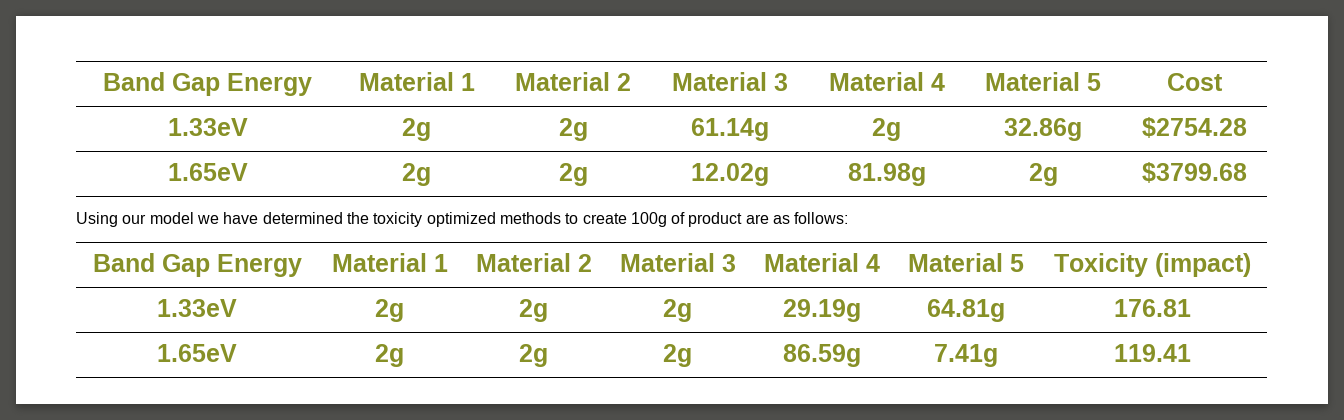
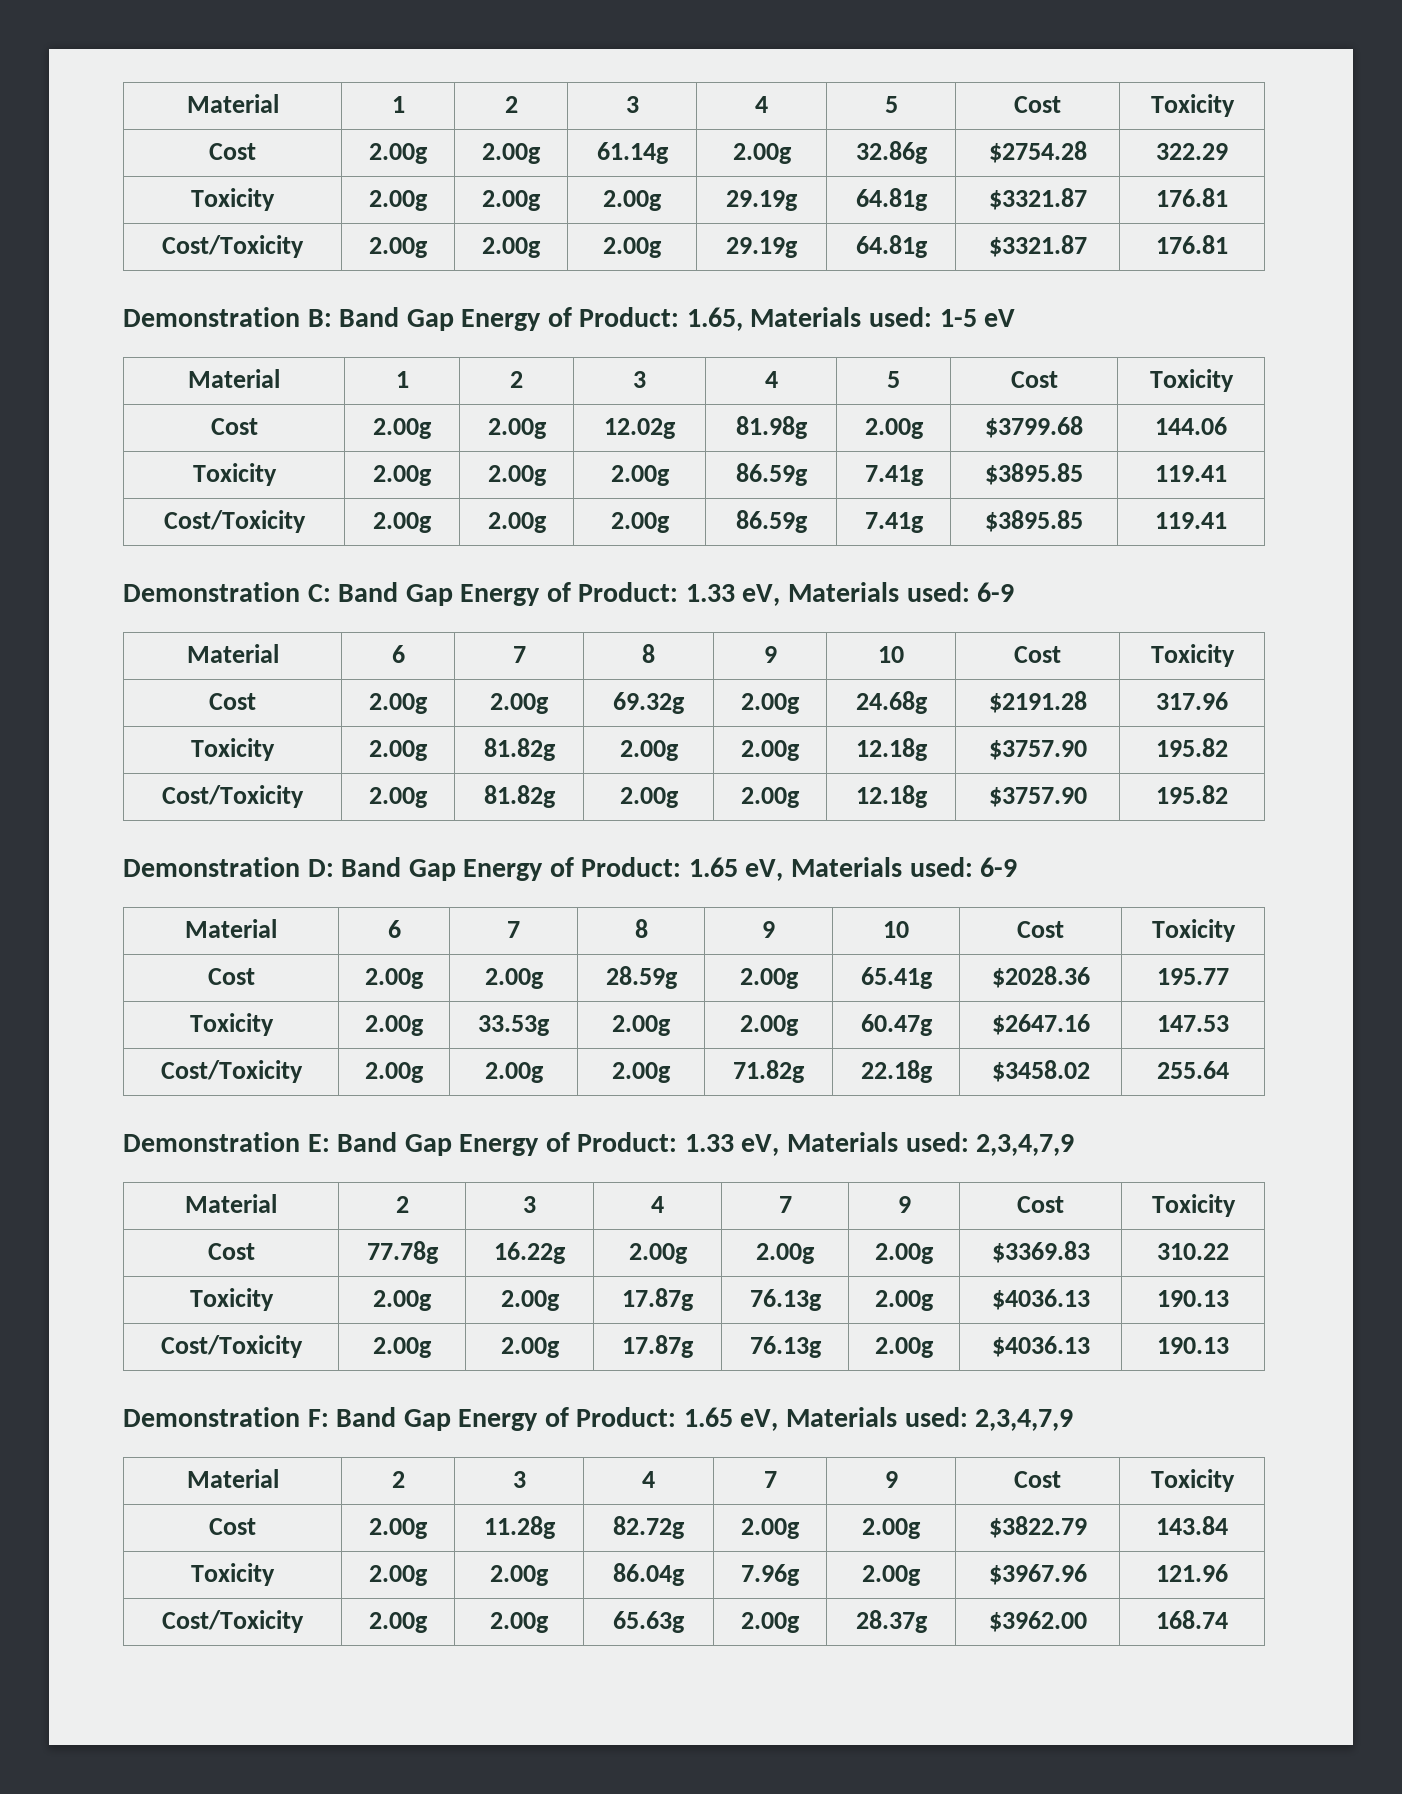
[103,72,312,96] [358,72,475,91] [515,72,631,91] [672,72,788,91] [828,72,945,91] [985,72,1101,91] [1166,73,1223,91] [167,118,248,136] [402,118,431,141] [558,118,588,141] Band Gap Energy | Material 1 | Material 2 | Material 3 | Material 4 | Material 5 | Cost // 1.33eV | 2g | 2g -> [186,94,279,113] [391,96,405,113] [504,96,518,113] [625,96,639,113] [755,96,768,113] [884,96,898,113] [1014,96,1061,113] [1150,94,1235,117] [209,143,256,160] [369,143,428,164] [482,143,541,164] Material | 1 | 2 | 3 | 4 | 5 | Cost | Toxicity // Cost | 2.00g | 2.00g
[872,118,901,141] 2g -> [732,143,792,164] 2.00g
[167,163,248,181] [402,163,431,186] [558,163,588,186] // 1.65eV | 2g | 2g -> [1156,143,1228,160] [191,188,275,211] [369,190,428,211] [482,190,541,211] [603,190,662,211] [726,190,798,211] [855,188,928,211] [988,188,1087,210] [1156,188,1228,207] [162,235,304,258] [369,237,428,258] [482,237,541,258] [603,237,662,258] [726,237,798,258] [855,235,928,258] [988,235,1087,257] [1156,235,1228,254] [123,307,1016,331] [188,369,280,388] [395,371,409,388] [510,371,523,388] [633,371,646,388] [764,371,778,388] [887,371,900,388] [1010,371,1058,388] [1149,369,1234,392] [210,418,258,435] [373,418,432,439] [487,418,547,439] | 322.29 // Toxicity | 2.00g | 2.00g | 2.00g | 29.19g | 64.81g | $3321.87 | 176.81 // Cost/Toxicity | 2.00g | 2.00g | 2.00g | 29.19g | 64.81g | $3321.87 | 176.81 // Demonstration B: Band Gap Energy of Product: 1.65, Materials used: 1-5 eV // Material | 1 | 2 | 3 | 4 | 5 | Cost | Toxicity // Cost | 2.00g | 2.00g
[1028,163,1058,186] 2g -> [864,418,924,439] 2.00g
[76,212,849,227] [92,253,302,277] [331,253,448,272] [475,253,592,272] [619,253,736,272] [763,253,880,272] [907,253,1024,272] [1053,253,1251,277] [157,299,237,317] [375,299,404,322] [519,299,548,322] [663,299,692,322] [782,299,861,322] [926,299,1005,322] [1113,299,1191,317] [157,344,237,362] [375,344,404,367] [519,344,548,367] [663,344,692,367] [782,344,861,367] [933,344,998,367] [1113,344,1191,362] // Using our model we have determined the toxicity optimized methods to create 100g of product are as follows: // Band Gap Energy | Material 1 | Material 2 | Material 3 | Material 4 | Material 5 | Toxicity (impact) // 1.33eV | 2g | 2g | 2g | 29.19g | 64.81g | 176.81 // 1.65eV | 2g | 2g | 2g | 86.59g | 7.41g | 119.41 -> [1155,417,1227,435] [192,463,277,486] [373,465,432,486] [487,465,547,486] [610,465,670,486] [735,463,808,486] [864,465,924,486] [985,463,1083,485] [1155,465,1227,482] [163,510,306,533] [373,512,432,533] [487,512,547,533] [610,512,670,533] [735,510,808,533] [864,512,924,533] [985,510,1083,532] [1155,512,1227,529] [123,582,1015,606] [186,644,279,663] [391,645,405,663] [512,646,526,663] [642,644,655,663] [763,646,777,663] [878,646,904,663] [1014,646,1061,663] [1150,644,1235,667] [209,693,256,710] [369,693,428,714] [490,693,549,714] [613,692,685,714] [741,693,800,714] [855,691,928,714] [988,691,1087,713] [1156,692,1228,710] [191,738,275,761] [369,740,428,761] [483,738,556,761] [619,740,679,761] [741,740,800,761] [855,738,928,761] [988,740,1087,760] [1156,738,1228,757] [162,785,304,808] [369,787,428,808] [483,785,556,808] [619,787,679,808] [741,787,800,808] [855,785,928,808] [988,787,1087,807] [1156,785,1228,804] [123,857,1018,881] [185,919,277,938] [387,920,401,938] [507,921,520,938] [634,919,648,938] [762,921,775,938] [883,921,909,938] [1017,921,1064,938] [1151,919,1236,942] [207,968,255,985] [365,968,424,989] [484,968,544,989] [605,966,678,989] [739,968,799,989] [860,967,933,989] [991,966,1090,988] [1157,968,1229,985] [189,1013,274,1036] [365,1015,424,1036] [478,1015,550,1036] [612,1015,671,1036] [739,1015,799,1036] [860,1014,933,1036] [991,1014,1090,1035] [1157,1015,1229,1032] [160,1060,303,1083] [365,1062,424,1083] [484,1062,544,1083] [612,1062,671,1083] [733,1060,805,1083] [860,1060,933,1083] [991,1060,1090,1082] [1157,1061,1229,1079] [123,1132,1075,1156] [185,1194,277,1213] [395,1196,409,1213] [523,1196,536,1213] [651,1196,664,1213] [778,1196,792,1213] [897,1196,911,1213] [1017,1196,1064,1213] [1151,1194,1236,1217] [207,1243,255,1260] [366,1241,439,1264] [494,1242,566,1264] [628,1243,688,1264] [756,1243,815,1264] [875,1243,934,1264] [991,1241,1090,1263] [1157,1243,1229,1260] [189,1288,274,1311] [373,1290,432,1311] [500,1290,560,1311] [622,1288,694,1311] [749,1289,822,1311] [875,1290,934,1311] [991,1289,1090,1310] [1157,1290,1229,1307] [160,1335,303,1358] [373,1337,432,1358] [500,1337,560,1358] [622,1335,694,1358] [749,1336,822,1358] [875,1337,934,1358] [991,1336,1090,1357] [1157,1337,1229,1354] [123,1407,1074,1431] [186,1469,279,1488] [391,1471,405,1488] [512,1471,526,1488] [642,1471,655,1488] [763,1471,777,1488] [884,1471,898,1488] [1014,1471,1061,1488] [1150,1469,1235,1492] [209,1518,256,1535] [369,1518,428,1539] [483,1516,556,1539] [613,1516,685,1539] [741,1518,800,1539] [862,1518,921,1539] [988,1516,1087,1538] [1156,1516,1228,1535] [191,1563,275,1586] [369,1565,428,1586] [490,1565,549,1586] [613,1563,685,1586] [741,1564,800,1586] [862,1565,921,1586] [988,1564,1087,1585] [1156,1564,1228,1582] [162,1610,304,1633] [369,1612,428,1633] [490,1612,549,1633] [613,1611,685,1633] [741,1612,800,1633] [855,1610,928,1633] [988,1611,1087,1632] [1156,1610,1228,1629] | 144.06 // Toxicity | 2.00g | 2.00g | 2.00g | 86.59g | 7.41g | $3895.85 | 119.41 // Cost/Toxicity | 2.00g | 2.00g | 2.00g | 86.59g | 7.41g | $3895.85 | 119.41 // Demonstration C: Band Gap Energy of Product: 1.33 eV, Materials used: 6-9 // Material | 6 | 7 | 8 | 9 | 10 | Cost | Toxicity // Cost | 2.00g | 2.00g | 69.32g | 2.00g | 24.68g | $2191.28 | 317.96 // Toxicity | 2.00g | 81.82g | 2.00g | 2.00g | 12.18g | $3757.90 | 195.82 // Cost/Toxicity | 2.00g | 81.82g | 2.00g | 2.00g | 12.18g | $3757.90 | 195.82 // Demonstration D: Band Gap Energy of Product: 1.65 eV, Materials used: 6-9 // Material | 6 | 7 | 8 | 9 | 10 | Cost | Toxicity // Cost | 2.00g | 2.00g | 28.59g | 2.00g | 65.41g | $2028.36 | 195.77 // Toxicity | 2.00g | 33.53g | 2.00g | 2.00g | 60.47g | $2647.16 | 147.53 // Cost/Toxicity | 2.00g | 2.00g | 2.00g | 71.82g | 22.18g | $3458.02 | 255.64 // Demonstration E: Band Gap Energy of Product: 1.33 eV, Materials used: 2,3,4,7,9 // Material | 2 | 3 | 4 | 7 | 9 | Cost | Toxicity // Cost | 77.78g | 16.22g | 2.00g | 2.00g | 2.00g | $3369.83 | 310.22 // Toxicity | 2.00g | 2.00g | 17.87g | 76.13g | 2.00g | $4036.13 | 190.13 // Cost/Toxicity | 2.00g | 2.00g | 17.87g | 76.13g | 2.00g | $4036.13 | 190.13 // Demonstration F: Band Gap Energy of Product: 1.65 eV, Materials used: 2,3,4,7,9 // Material | 2 | 3 | 4 | 7 | 9 | Cost | Toxicity // Cost | 2.00g | 11.28g | 82.72g | 2.00g | 2.00g | $3822.79 | 143.84 // Toxicity | 2.00g | 2.00g | 86.04g | 7.96g | 2.00g | $3967.96 | 121.96 // Cost/Toxicity | 2.00g | 2.00g | 65.63g | 2.00g | 28.37g | $3962.00 | 168.74

